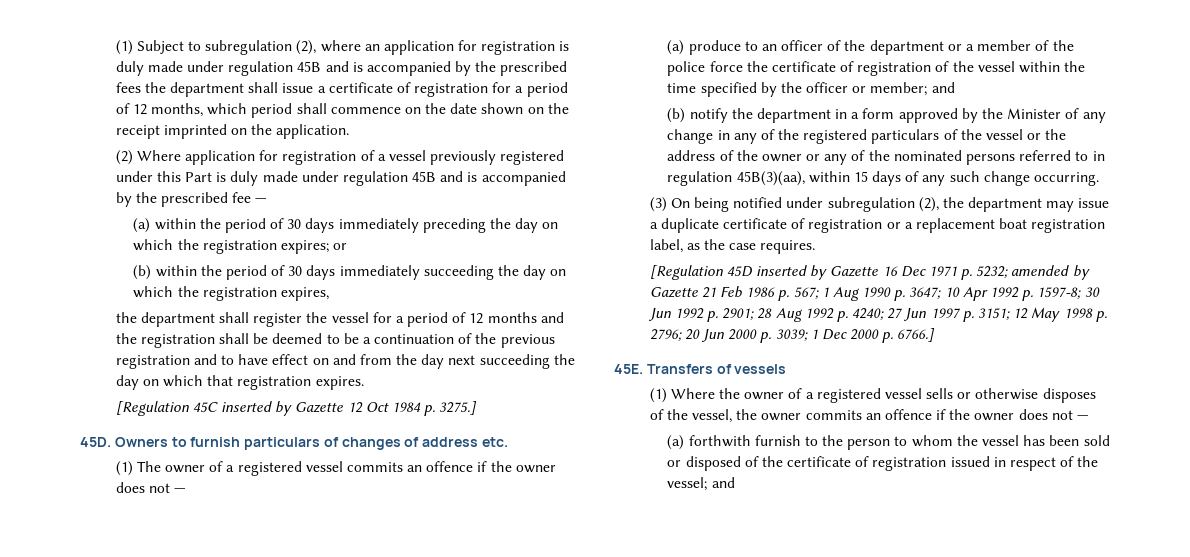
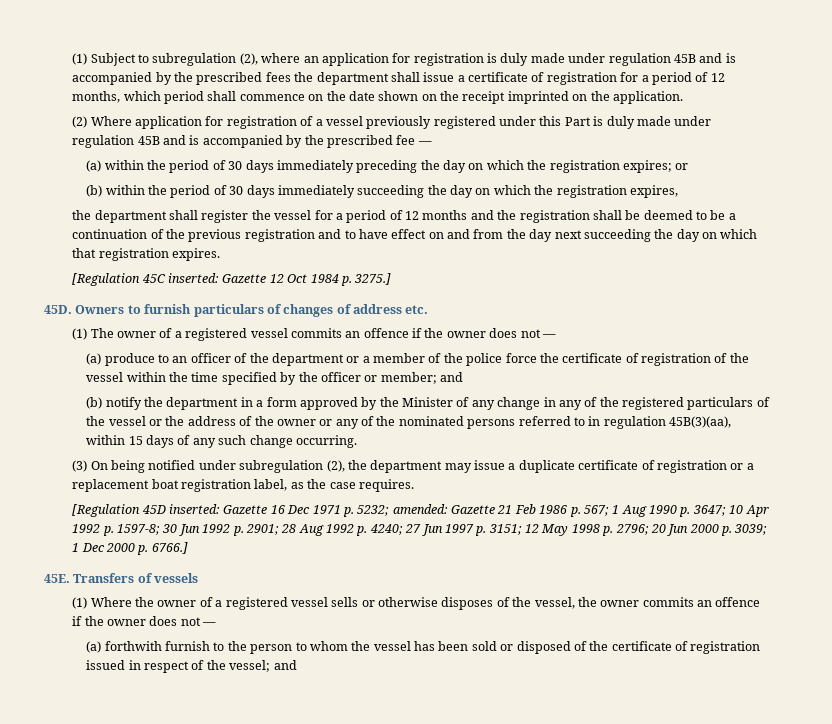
[220,401,293,416] inserted by -> [167,273,219,283] inserted:
[755,265,828,280] inserted by -> [168,504,220,514] inserted:
[1011,265,1090,280] amended by -> [392,504,448,514] amended:

